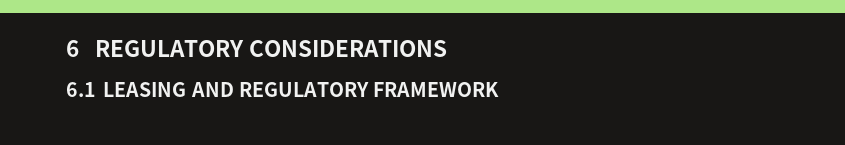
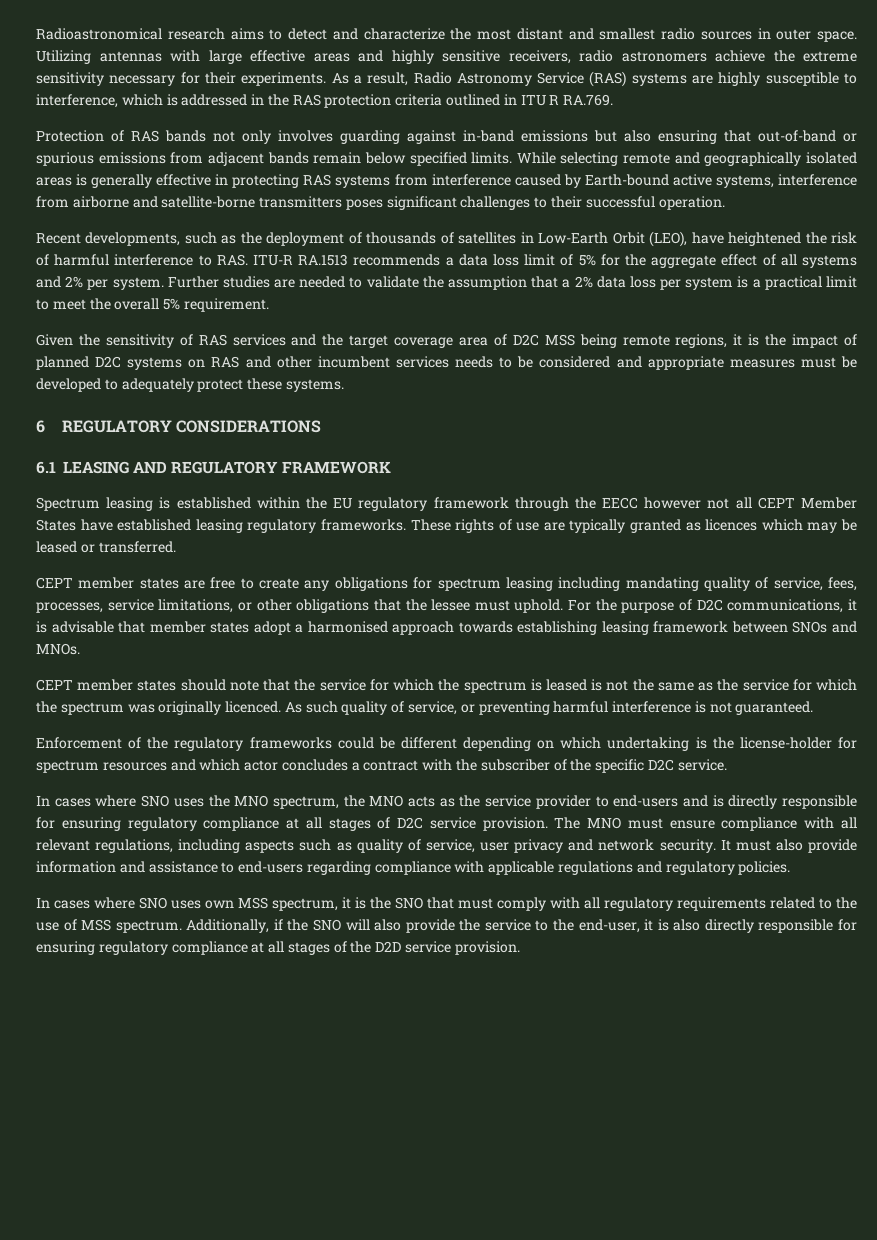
(66, 48) none -> [36,28,857,42] [36,50,857,64] [36,71,857,87] [36,94,614,108] [36,130,857,144] [36,152,857,166] [36,174,858,188] [36,196,725,210] [36,231,858,247] [36,254,858,268] [36,276,857,290] [36,298,269,312] [36,334,858,348] [36,356,858,370] [36,378,344,392] Radioastronomical research aims to detect and characterize the most distant and smallest radio sources in outer space. Utilizing antennas with large effective areas and highly sensitive receivers, radio astronomers achieve the extreme sensitivity necessary for their experiments. As a result, Radio Astronomy Service (RAS) systems are highly susceptible to interference, which is addressed in the RAS protection criteria outlined in ITU R RA.769. // Protection of RAS bands not only involves guarding against in-band emissions but also ensuring that out-of-band or spurious emissions from adjacent bands remain below specified limits. While selecting remote and geographically isolated areas is generally effective in protecting RAS systems from interference caused by Earth-bound active systems, interference from airborne and satellite-borne transmitters poses significant challenges to their successful operation. // Recent developments, such as the deployment of thousands of satellites in Low-Earth Orbit (LEO), have heightened the risk of harmful interference to RAS. ITU-R RA.1513 recommends a data loss limit of 5% for the aggregate effect of all systems and 2% per system. Further studies are needed to validate the assumption that a 2% data loss per system is a practical limit to meet the overall 5% requirement. // Given the sensitivity of RAS services and the target coverage area of D2C MSS being remote regions, it is the impact of planned D2C systems on RAS and other incumbent services needs to be considered and appropriate measures must be developed to adequately protect these systems. //
(500, 89) none -> [36,497,857,511] [36,519,858,533] [36,541,176,553] [36,577,858,591] [36,599,857,613] [36,621,857,635] [36,643,80,655] [36,679,858,693] [36,701,814,715] [36,737,857,751] [36,759,727,773] [36,795,858,809] [36,817,857,831] [36,839,858,853] [36,861,791,875] [36,897,857,911] [36,919,857,933] [36,941,520,955] // Spectrum leasing is established within the EU regulatory framework through the EECC however not all CEPT Member States have established leasing regulatory frameworks. These rights of use are typically granted as licences which may be leased or transferred. // CEPT member states are free to create any obligations for spectrum leasing including mandating quality of service, fees, processes, service limitations, or other obligations that the lessee must uphold. For the purpose of D2C communications, it is advisable that member states adopt a harmonised approach towards establishing leasing framework between SNOs and MNOs. // CEPT member states should note that the service for which the spectrum is leased is not the same as the service for which the spectrum was originally licenced. As such quality of service, or preventing harmful interference is not guaranteed. // Enforcement of the regulatory frameworks could be different depending on which undertaking is the license-holder for spectrum resources and which actor concludes a contract with the subscriber of the specific D2C service. // In cases where SNO uses the MNO spectrum, the MNO acts as the service provider to end-users and is directly responsible for ensuring regulatory compliance at all stages of D2C service provision. The MNO must ensure compliance with all relevant regulations, including aspects such as quality of service, user privacy and network security. It must also provide information and assistance to end-users regarding compliance with applicable regulations and regulatory policies. // In cases where SNO uses own MSS spectrum, it is the SNO that must comply with all regulatory requirements related to the use of MSS spectrum. Additionally, if the SNO will also provide the service to the end-user, it is also directly responsible for ensuring regulatory compliance at all stages of the D2D service provision.

